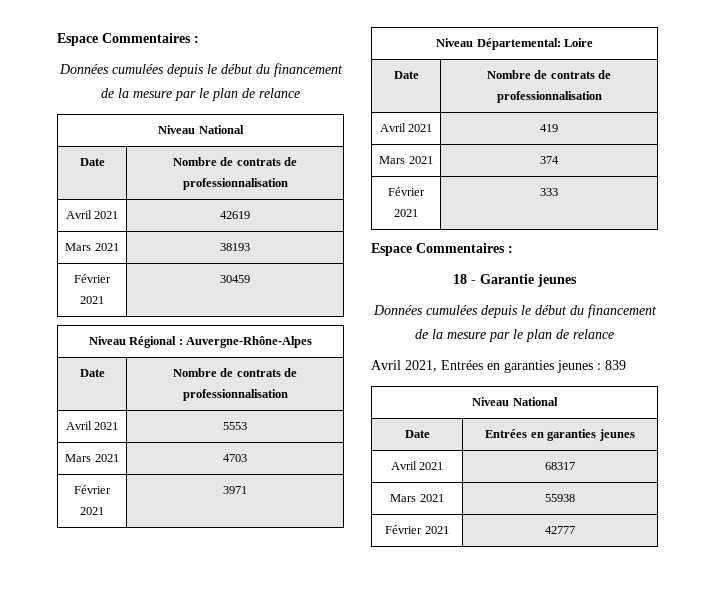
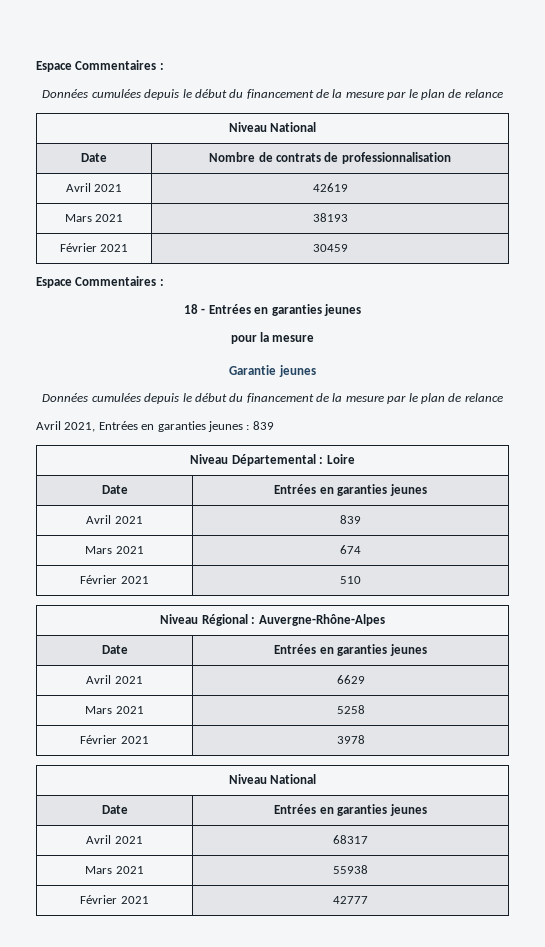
[88,336,313,348] [79,369,105,377] [172,368,298,377] [182,389,288,401] [65,421,119,430] [223,422,247,430] [65,454,119,462] [223,454,247,462] [74,485,111,494] [80,507,104,515] [223,486,247,494] [436,38,593,50] [393,71,419,79] [486,70,612,79] [496,91,602,103] [379,123,433,132] [540,124,558,132] [379,156,433,164] [540,156,559,164] [388,187,425,196] [394,209,418,217] [540,188,558,196] // Niveau Régional : Auvergne-Rhône-Alpes // Date | Nombre de contrats de professionnalisation // Avril 2021 | 5553 // Mars 2021 | 4703 // Février 2021 | 3971 // Niveau Départemental: Loire // Date | Nombre de contrats de professionnalisation // Avril 2021 | 419 // Mars 2021 | 374 // Février 2021 | 333 -> (348, 248) none
(476, 282) none -> [208,304,361,316] [230,332,315,344] Entrées en garanties jeunes // pour la mesure //
(626, 365) none -> [190,454,355,466] [101,485,128,494] [274,484,427,496] [86,515,143,524] [340,515,361,524] [85,546,144,554] [340,545,361,554] [80,575,149,584] [340,576,361,584] [160,614,385,626] [101,645,128,654] [274,644,427,656] [86,675,143,684] [336,675,365,684] [85,706,144,714] [336,705,365,714] [80,735,149,744] [336,735,365,744] // Niveau Départemental : Loire // Date | Entrées en garanties jeunes // Avril 2021 | 839 // Mars 2021 | 674 // Février 2021 | 510 // Niveau Régional : Auvergne-Rhône-Alpes // Date | Entrées en garanties jeunes // Avril 2021 | 6629 // Mars 2021 | 5258 // Février 2021 | 3978

